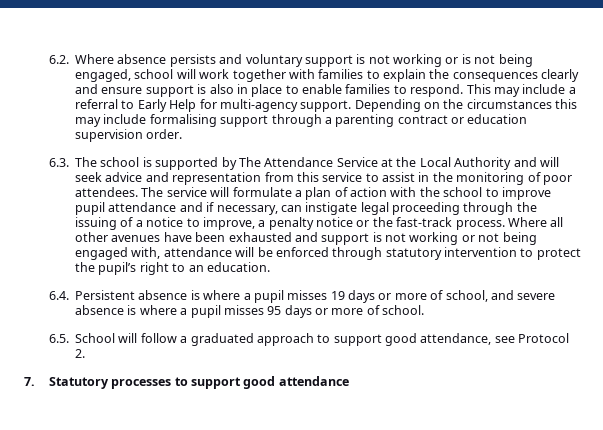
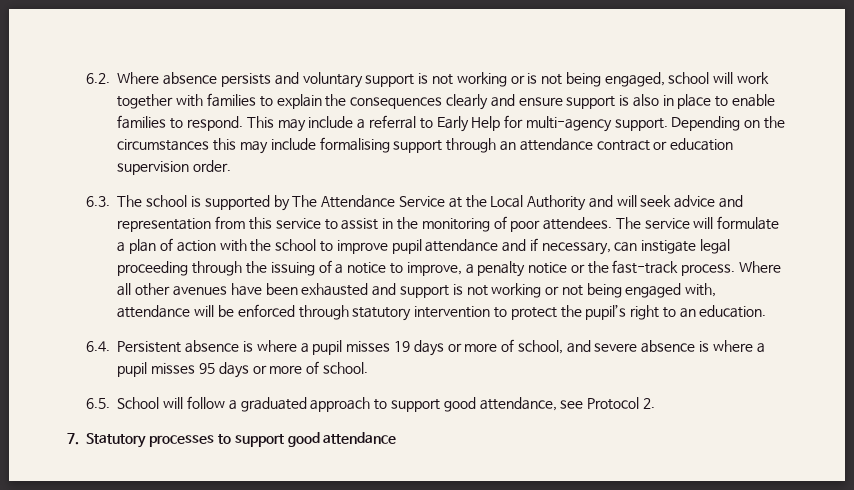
[324,114,395,127] a parenting -> [499,138,593,151] an attendance

